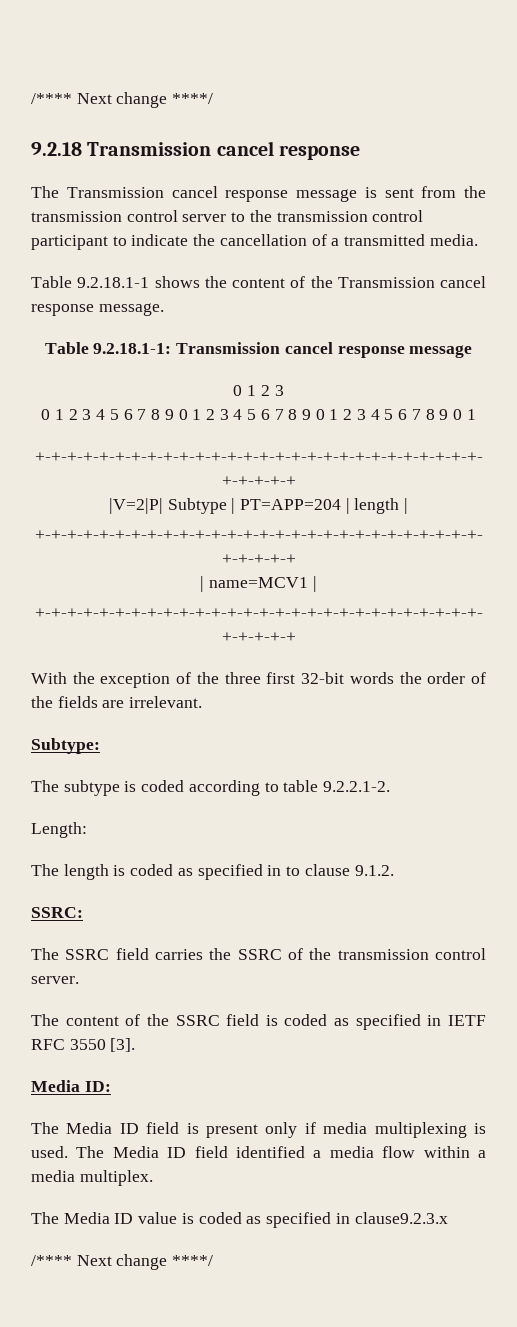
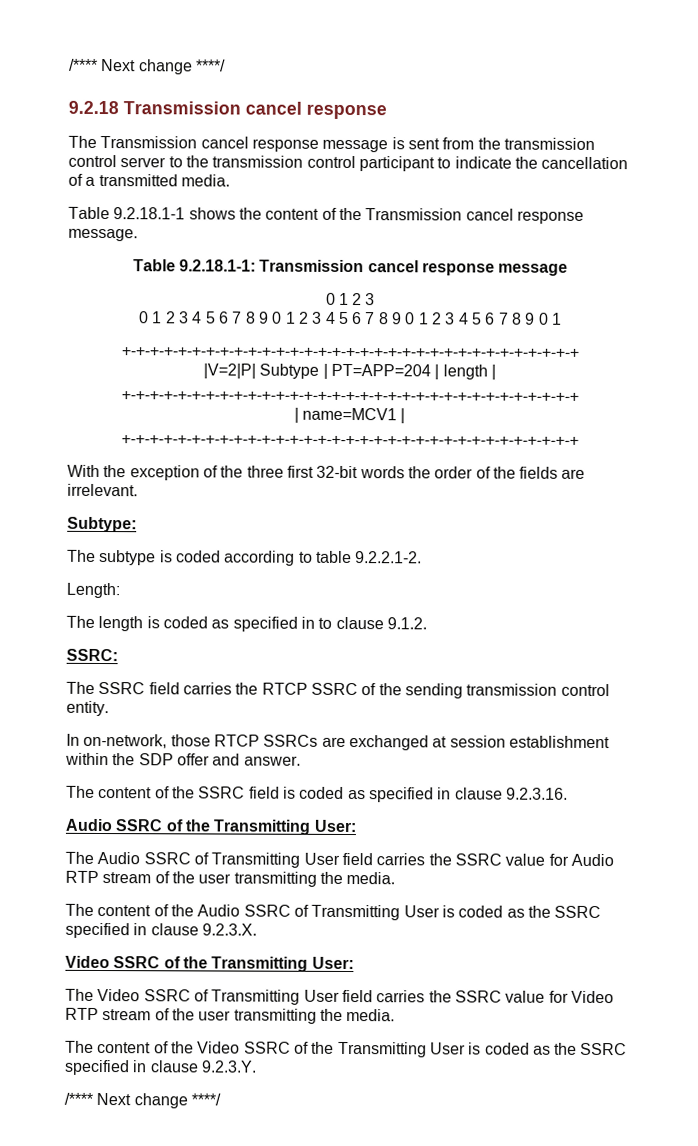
[237,948,486,960] [31,976,79,984] SSRC of the transmission control server. -> [261,682,610,699] [66,700,109,717] [66,733,610,751] [65,752,301,766] RTCP SSRC of the sending transmission control entity. // In on-network, those RTCP SSRCs are exchanged at session establishment within the SDP offer and answer.
[447,1015,486,1026] [31,1038,136,1052] [31,1080,111,1092] [31,1122,486,1138] [31,1146,486,1158] [31,1170,153,1186] [31,1212,448,1228] IETF RFC 3550 [3]. // Media ID: // The Media ID field is present only if media multiplexing is used. The Media ID field identified a media flow within a media multiplex. // The Media ID value is coded as specified in clause9.2.3.x -> [454,787,568,800] [65,818,357,835] [65,851,614,868] [65,870,396,887] [65,903,602,921] [65,922,257,939] [65,955,354,972] [65,988,614,1005] [65,1007,396,1024] [65,1040,628,1058] [64,1059,257,1076] clause 9.2.3.16. // Audio SSRC of the Transmitting User: // The Audio SSRC of Transmitting User field carries the SSRC value for Audio RTP stream of the user transmitting the media. // The content of the Audio SSRC of Transmitting User is coded as the SSRC specified in clause 9.2.3.X. // Video SSRC of the Transmitting User: // The Video SSRC of Transmitting User field carries the SSRC value for Video RTP stream of the user transmitting the media. // The content of the Video SSRC of the Transmitting User is coded as the SSRC specified in clause 9.2.3.Y.

